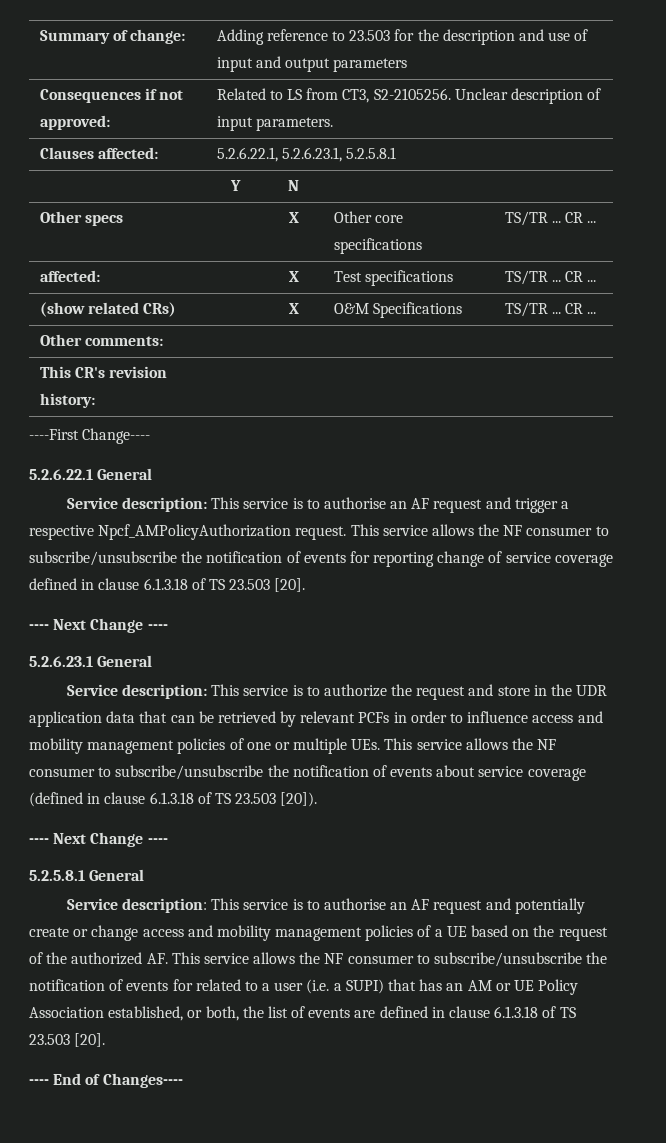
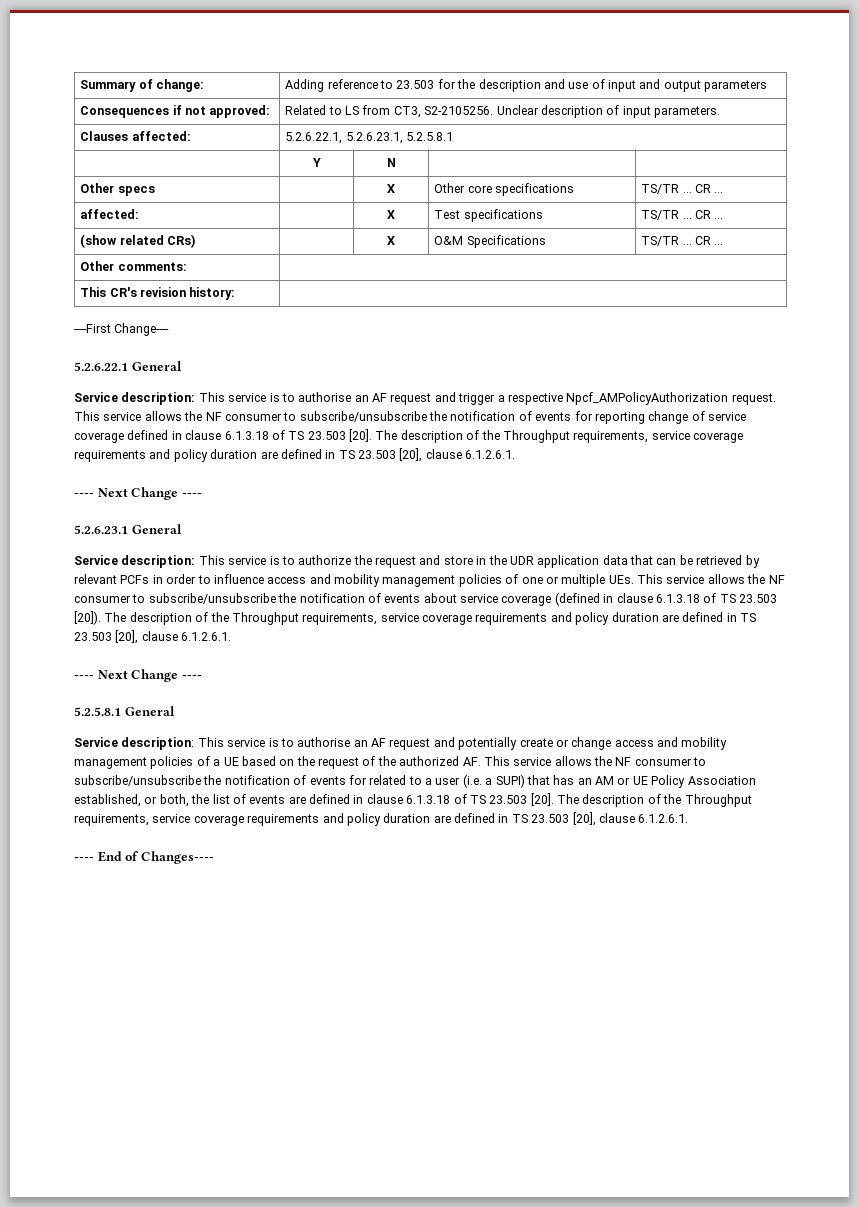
(306, 585) none -> [375,430,743,443] [74,448,516,462] The description of the Throughput requirements, service coverage requirements and policy duration are defined in TS 23.503 [20], clause 6.1.2.6.1.
(318, 799) none -> [104,612,756,625] [74,630,232,644] The description of the Throughput requirements, service coverage requirements and policy duration are defined in TS 23.503 [20], clause 6.1.2.6.1.
(106, 1040) none -> [557,794,752,807] [74,812,689,826] The description of the Throughput requirements, service coverage requirements and policy duration are defined in TS 23.503 [20], clause 6.1.2.6.1.

